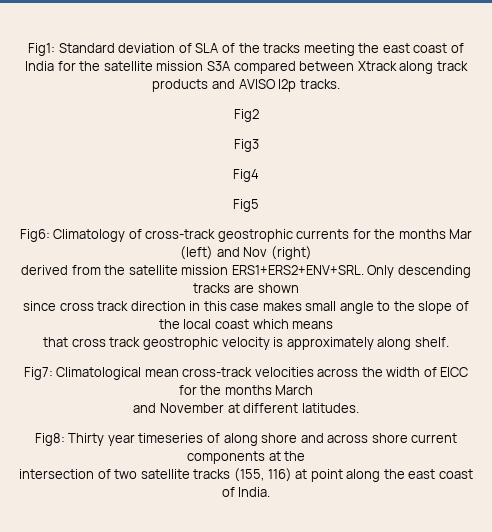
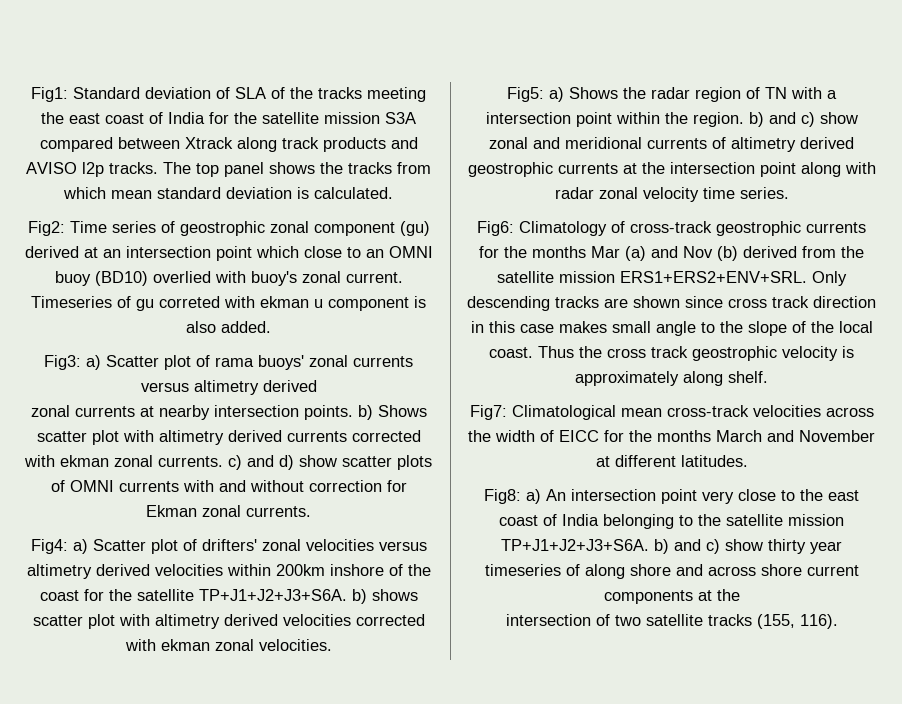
[233,109,259,122] [233,139,259,152] [233,169,259,182] [233,199,259,212] // Fig2 // Fig3 // Fig4 // Fig5 -> [163,162,431,177] [63,187,393,199] [27,221,430,236] [24,246,433,261] [54,271,403,286] [31,296,426,311] [186,321,271,333] [44,355,413,370] [140,380,317,395] [30,405,427,420] [36,430,421,445] [24,455,432,470] [50,480,407,492] [146,505,311,517] [30,539,427,554] [26,564,431,579] [39,589,418,604] [32,614,425,629] [124,639,332,651] [507,87,837,102] [485,112,858,127] [489,137,854,152] [467,162,876,177] [554,187,789,202] The top panel shows the tracks from which mean standard deviation is calculated. // Fig2: Time series of geostrophic zonal component (gu) derived at an intersection point which close to an OMNI buoy (BD10) overlied with buoy's zonal current. Timeseries of gu correted with ekman u component is also added. // Fig3: a) Scatter plot of rama buoys' zonal currents versus altimetry derived // zonal currents at nearby intersection points. b) Shows scatter plot with altimetry derived currents corrected with ekman zonal currents. c) and d) show scatter plots of OMNI currents with and without correction for Ekman zonal currents. // Fig4: a) Scatter plot of drifters' zonal velocities versus altimetry derived velocities within 200km inshore of the coast for the satellite TP+J1+J2+J3+S6A. b) shows scatter plot with altimetry derived velocities corrected with ekman zonal velocities. // Fig5: a) Shows the radar region of TN with a intersection point within the region. b) and c) show zonal and meridional currents of altimetry derived geostrophic currents at the intersection point along with radar zonal velocity time series.
[180,246,214,260] (left) -> [625,246,646,261] (a)
[270,246,312,260] (right) // -> [717,246,738,261] (b)
(299, 288) // -> (680, 302) none
[215,319,334,329] [43,337,69,347] coast which means // that -> [489,346,602,358] coast. Thus the
(314, 390) // -> (762, 436) none
[68,433,105,446] Thirty -> [526,489,859,504] [499,514,844,529] [501,539,806,554] a) An intersection point very close to the east coast of India belonging to the satellite mission TP+J1+J2+J3+S6A. b) and c) show thirty
[267,468,473,482] [221,487,271,497] 116) at point along the east coast of India. -> [799,614,838,629] 116).

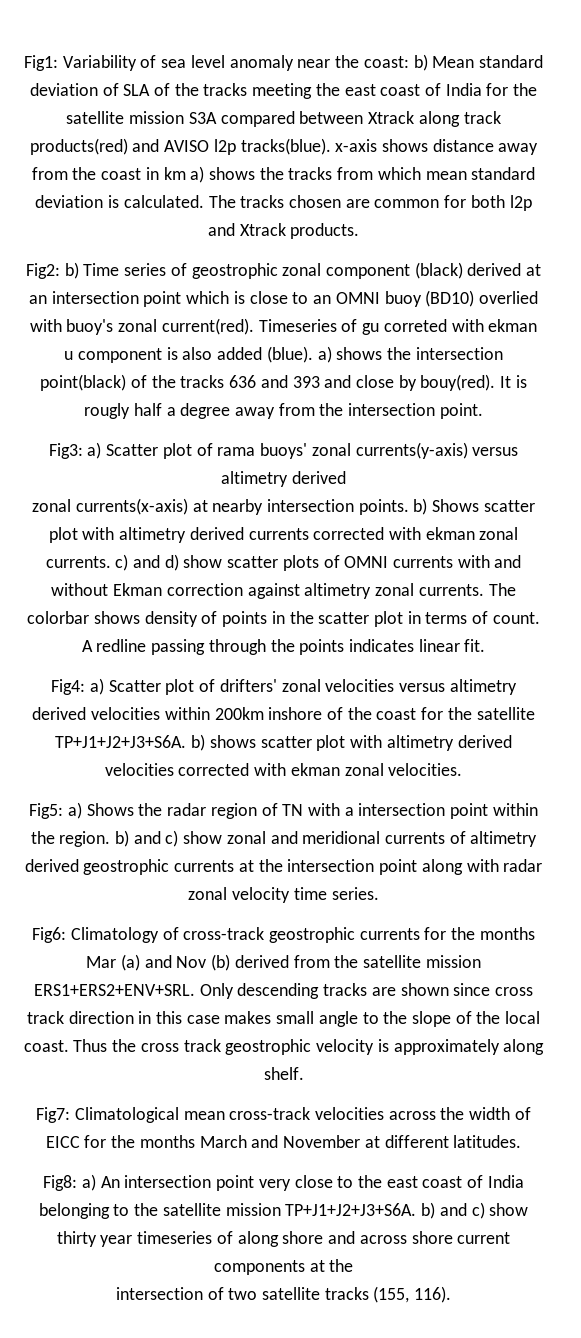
[73,87,140,99] Standard -> [62,54,543,71] Variability of sea level anomaly near the coast: b) Mean standard
[322,137,386,152] products -> [29,138,128,155] products(red)
[109,162,264,177] tracks. The top panel -> [240,138,539,155] [31,166,205,183] tracks(blue). x-axis shows distance away from the coast in km a)
(393, 193) none -> [208,195,532,211] [207,223,360,239] The tracks chosen are common for both l2p and Xtrack products.
(65, 228) none -> [64,262,79,279] b)
[399,221,430,236] (gu) -> [414,262,463,279] (black)
(299, 252) none -> [233,291,245,304] is
[345,272,403,283] current. -> [161,318,254,335] current(red).
[221,321,271,333] added. -> [217,346,503,363] [40,374,527,391] [84,403,483,419] added (blue). a) shows the intersection point(black) of the tracks 636 and 393 and close by bouy(red). It is rougly half a degree away from the intersection point.
[353,356,413,367] currents -> [355,442,468,459] currents(y-axis)
[74,406,135,417] currents -> [75,498,188,515] currents(x-axis)
[308,480,407,492] [146,505,311,517] correction for Ekman zonal currents. -> [113,583,516,599] [27,611,540,627] [81,639,486,655] Ekman correction against altimetry zonal currents. The colorbar shows density of points in the scatter plot in terms of count. A redline passing through the points indicates linear fit.

